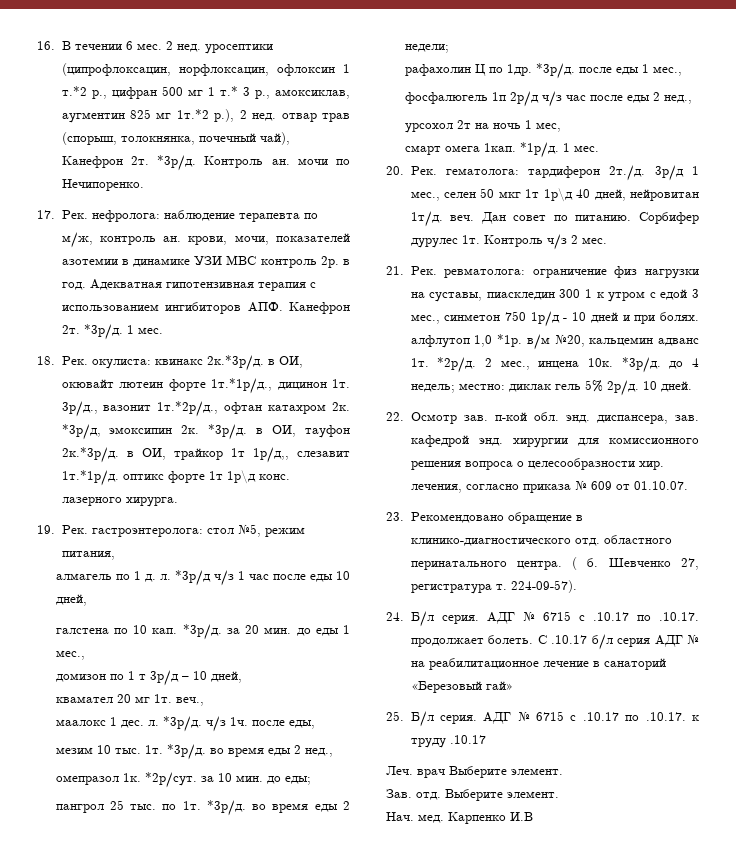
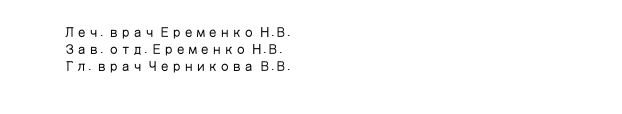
[37,41,273,54] [61,63,350,76] [61,86,350,99] [61,109,350,123] [61,132,290,145] [61,155,350,171] [61,179,144,191] [37,210,318,222] [61,232,350,248] [61,255,350,268] [61,279,316,291] [61,302,350,314] [61,324,163,340] [37,355,303,371] [61,378,350,394] [61,401,350,417] [61,424,350,440] [61,447,350,463] [61,470,290,486] [61,497,178,507] [37,524,305,537] [61,551,115,560] [55,570,350,586] [55,594,87,606] [55,624,350,640] [55,650,85,660] [55,670,242,686] [55,694,204,706] [55,716,315,732] [55,744,333,760] [55,772,311,788] [55,800,350,816] [404,44,449,53] [404,63,682,79] [404,91,692,107] [404,120,561,133] [404,142,599,158] [386,165,699,181] [410,188,699,202] [410,211,699,227] [410,234,607,250] [386,266,699,279] [410,289,699,302] [410,311,699,327] [410,334,699,350] [410,357,699,373] [410,380,692,396] [386,412,699,424] [410,435,699,448] [410,458,664,470] [410,480,688,493] [386,512,583,524] [410,535,672,546] [410,557,699,570] [410,580,577,594] [386,611,699,627] [410,634,699,650] [410,658,666,670] [410,681,513,693] [386,711,699,727] [410,735,486,748] [386,766,563,778] [386,789,559,801] [386,812,533,824] 16. В течении 6 мес. 2 нед. уросептики (ципрофлоксацин, норфлоксацин, офлоксин 1 т.*2 р., цифран 500 мг 1 т.* 3 р., амоксиклав, аугментин 825 мг 1т.*2 р.), 2 нед. отвар трав (спорыш, толокнянка, почечный чай), Канефрон 2т. *3р/д. Контроль ан. мочи по Нечипоренко. // 17. Рек. нефролога: наблюдение терапевта по м/ж, контроль ан. крови, мочи, показателей азотемии в динамике УЗИ МВС контроль 2р. в год. Адекватная гипотензивная терапия с использованием ингибиторов АПФ. Канефрон 2т. *3р/д. 1 мес. // 18. Рек. окулиста: квинакс 2к.*3р/д. в ОИ, окювайт лютеин форте 1т.*1р/д., дицинон 1т. 3р/д., вазонит 1т.*2р/д., офтан катахром 2к. *3р/д, эмоксипин 2к. *3р/д. в ОИ, тауфон 2к.*3р/д. в ОИ, трайкор 1т 1р/д,, слезавит 1т.*1р/д. оптикс форте 1т 1р\д конс. лазерного хирурга. // 19. Рек. гастроэнтеролога: стол №5, режим питания, // алмагель по 1 д. л. *3р/д ч/з 1 час после еды 10 дней, // галстена по 10 кап. *3р/д. за 20 мин. до еды 1 мес., // домизон по 1 т 3р/д – 10 дней, // квамател 20 мг 1т. веч., // маалокс 1 дес. л. *3р/д. ч/з 1ч. после еды, // мезим 10 тыс. 1т. *3р/д. во время еды 2 нед., // омепразол 1к. *2р/сут. за 10 мин. до еды; // пангрол 25 тыс. по 1т. *3р/д. во время еды 2 недели; // рафахолин Ц по 1др. *3р/д. после еды 1 мес., // фосфалюгель 1п 2р/д ч/з час после еды 2 нед., // урсохол 2т на ночь 1 мес, // смарт омега 1кап. *1р/д. 1 мес. // 20. Рек. гематолога: тардиферон 2т./д. 3р/д 1 мес., селен 50 мкг 1т 1р\д 40 дней, нейровитан 1т/д. веч. Дан совет по питанию. Сорбифер дурулес 1т. Контроль ч/з 2 мес. // 21. Рек. ревматолога: ограничение физ нагрузки на суставы, пиаскледин 300 1 к утром с едой 3 мес., синметон 750 1р/д - 10 дней и при болях. алфлутоп 1,0 *1р. в/м №20, кальцемин адванс 1т. *2р/д. 2 мес., инцена 10к. *3р/д. до 4 недель; местно: диклак гель 5% 2р/д. 10 дней. // 22. Осмотр зав. п-кой обл. энд. диспансера, зав. кафедрой энд. хирургии для комиссионного решения вопроса о целесообразности хир. лечения, согласно приказа № 609 от 01.10.07. // 23. Рекомендовано обращение в клинико-диагностического отд. областного перинатального центра. ( б. Шевченко 27, регистратура т. 224-09-57). // 24. Б/л серия. АДГ № 6715 с .10.17 по .10.17. продолжает болеть. С .10.17 б/л серия АДГ № на реабилитационное лечение в санаторий «Березовый гай» // 25. Б/л серия. АДГ № 6715 с .10.17 по .10.17. к труду .10.17 // Леч. врач Выберите элемент. // Зав. отд. Выберите элемент. // Нач. мед. Карпенко И.В -> [64,27,291,39] [64,44,283,56] [64,61,291,73] Леч. врач Еременко Н.В. // Зав. отд. Еременко Н.В. // Гл. врач Черникова В.В.

